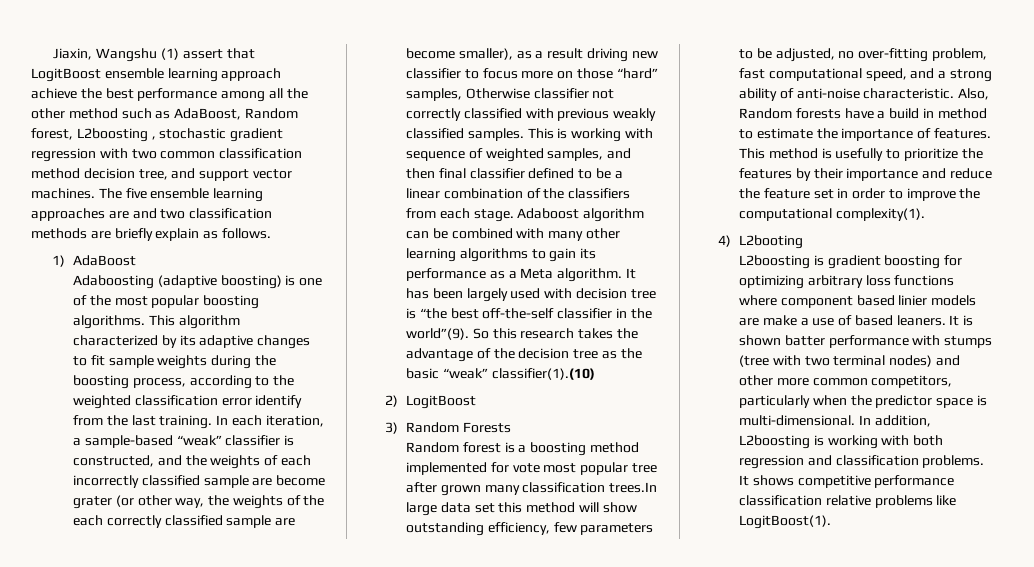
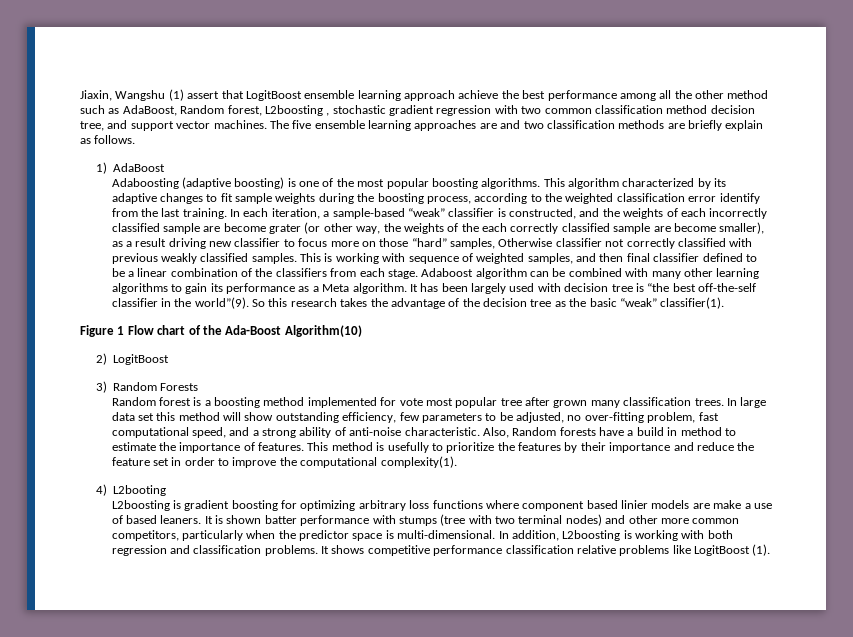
[491,368,595,380] classifier(1).(10) -> [660,297,725,309] [80,325,362,337] classifier(1). // Figure 1 Flow chart of the Ada-Boost Algorithm(10)
[609,482,658,493] trees.In -> [694,398,737,406] trees. In
[738,515,831,529] LogitBoost(1). -> [694,544,771,556] LogitBoost (1).

